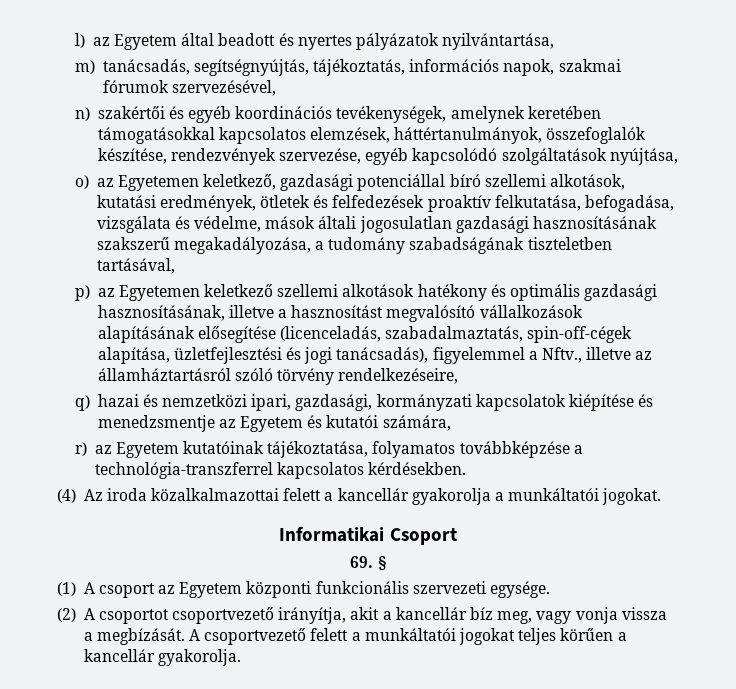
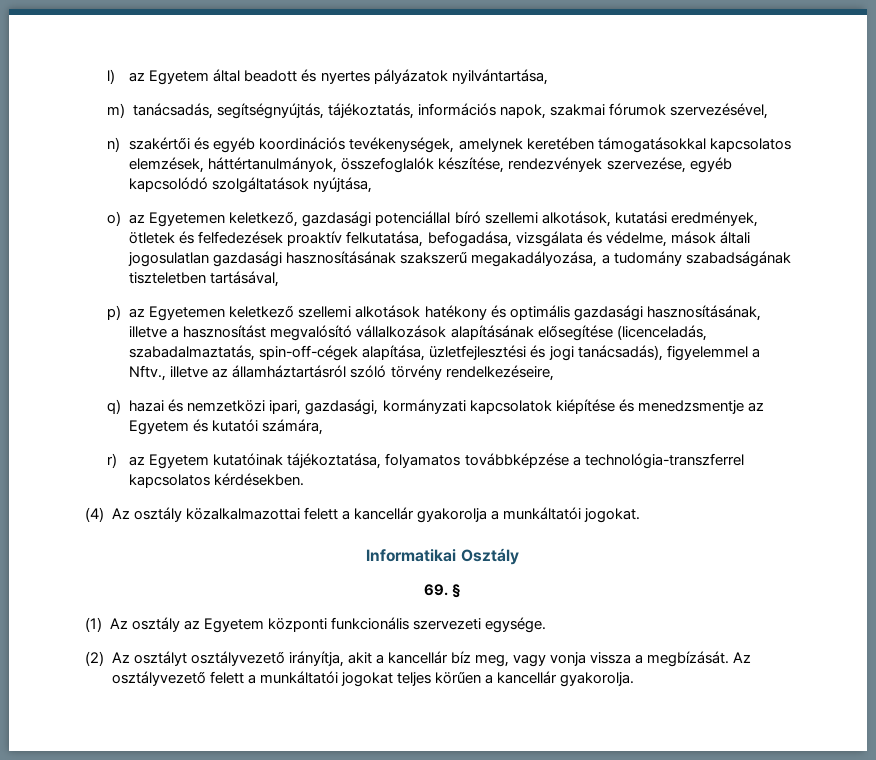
[106,488,147,501] iroda -> [133,507,182,522] osztály
[389,528,457,545] Csoport -> [460,548,519,565] Osztály
[83,582,155,598] A csoport -> [109,617,180,632] Az osztály
[83,607,275,624] A csoportot csoportvezető -> [111,651,285,666] Az osztályt osztályvezető
[189,628,307,645] A csoportvezető -> [733,652,752,663] [111,671,206,686] Az osztályvezető

